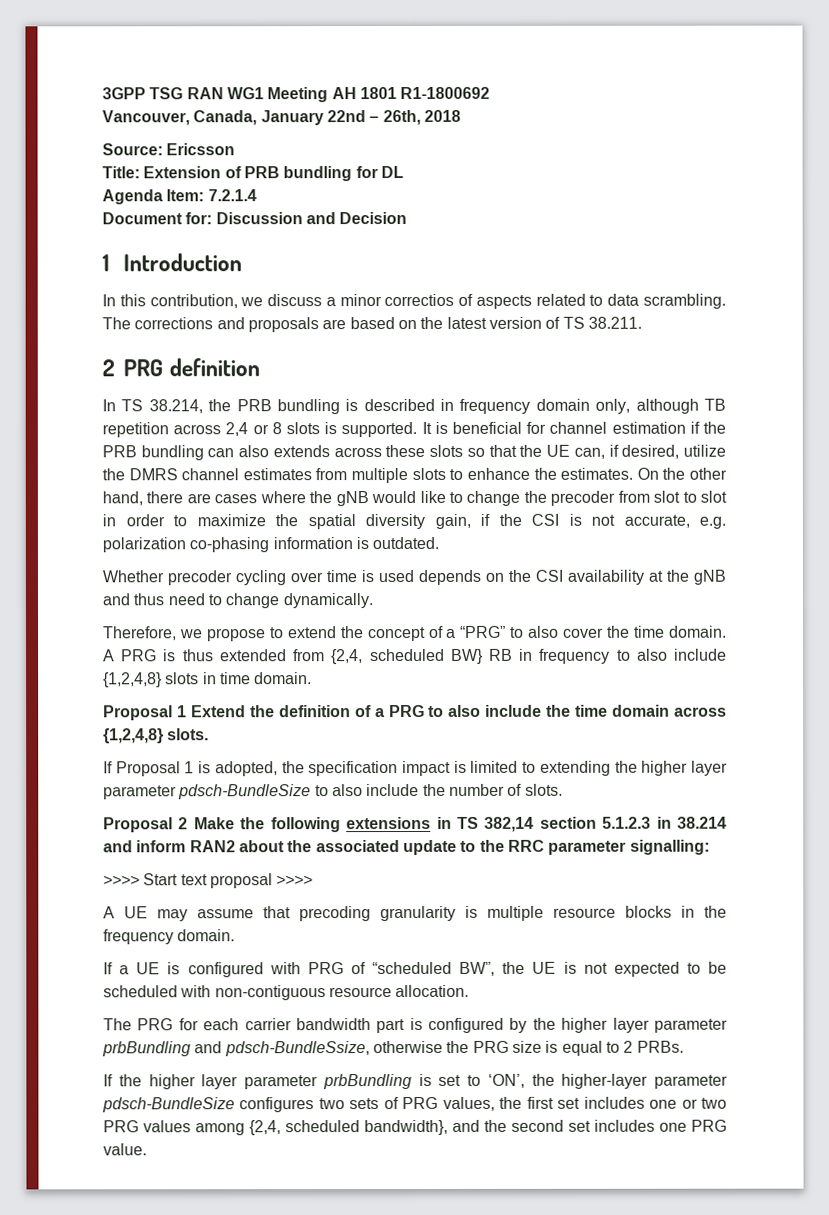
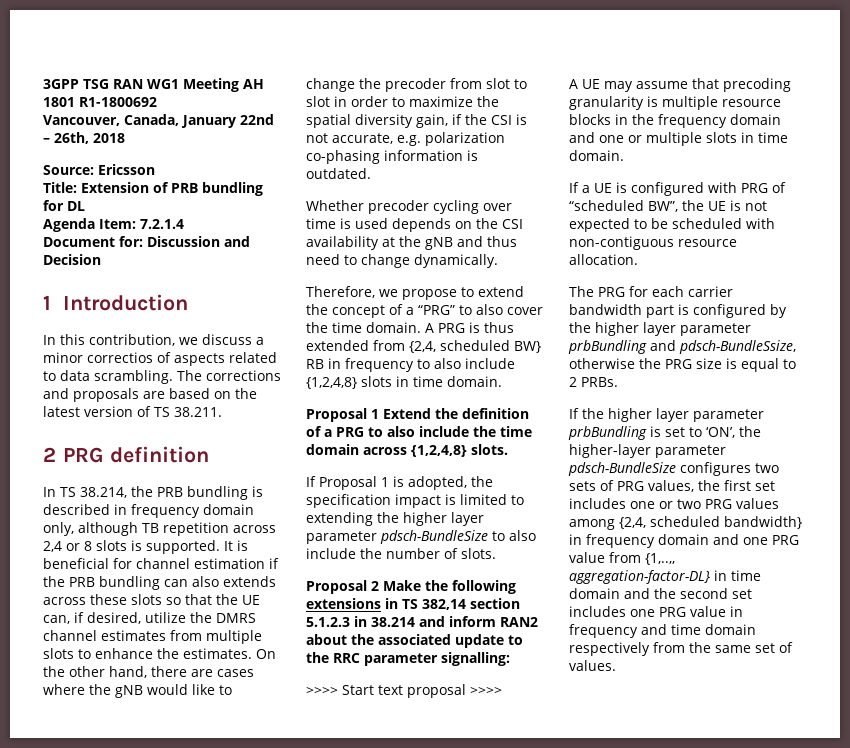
(174, 937) none -> [730,114,781,125] [569,132,788,146] domain and one or multiple slots in time
[364,1119,448,1136] bandwidth}, -> [724,516,802,529] [569,534,799,548] [569,552,675,565] [569,570,761,584] [569,588,620,599] bandwidth} in frequency domain and one PRG value from {1,..,, aggregation-factor-DL} in time domain
[103,1143,147,1156] value. -> [690,606,743,617] [569,624,756,638] [569,642,793,656] [569,660,616,671] value in frequency and time domain respectively from the same set of values.

